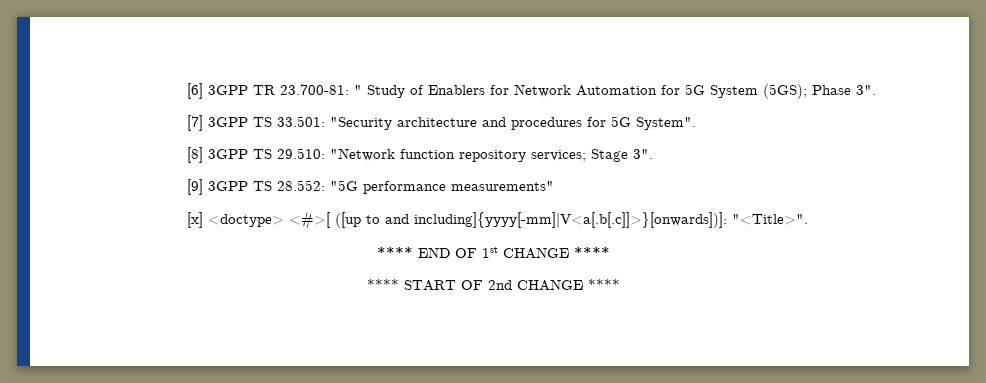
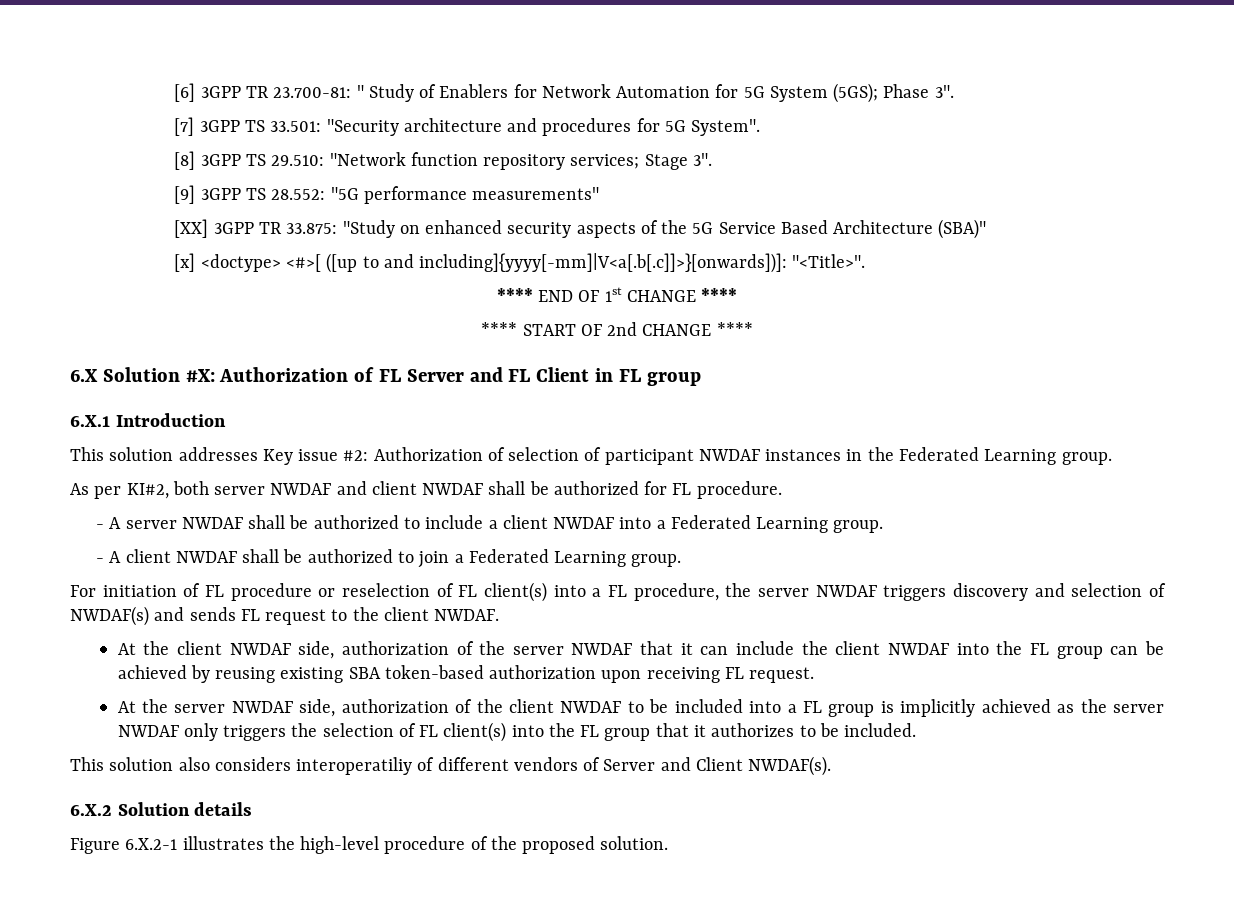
(555, 186) none -> [174,219,987,239] // [XX] 3GPP TR 33.875: "Study on enhanced security aspects of the 5G Service Based Architecture (SBA)"
(620, 284) none -> [70,367,701,386] [70,413,226,427] [70,447,1112,465] [70,481,782,499] [96,515,884,533] [96,549,682,568] [70,582,1166,602] [70,606,500,626] [117,641,1165,659] [117,665,815,683] [117,699,1165,717] [117,722,917,742] [70,756,832,776] [70,802,253,816] [70,836,669,854] // 6.X Solution #X: Authorization of FL Server and FL Client in FL group // 6.X.1 Introduction // This solution addresses Key issue #2: Authorization of selection of participant NWDAF instances in the Federated Learning group. // As per KI#2, both server NWDAF and client NWDAF shall be authorized for FL procedure. // - A server NWDAF shall be authorized to include a client NWDAF into a Federated Learning group. // - A client NWDAF shall be authorized to join a Federated Learning group. // For initiation of FL procedure or reselection of FL client(s) into a FL procedure, the server NWDAF triggers discovery and selection of NWDAF(s) and sends FL request to the client NWDAF. // At the client NWDAF side, authorization of the server NWDAF that it can include the client NWDAF into the FL group can be achieved by reusing existing SBA token-based authorization upon receiving FL request. // At the server NWDAF side, authorization of the client NWDAF to be included into a FL group is implicitly achieved as the server NWDAF only triggers the selection of FL client(s) into the FL group that it authorizes to be included. // This solution also considers interoperatiliy of different vendors of Server and Client NWDAF(s). // 6.X.2 Solution details // Figure 6.X.2-1 illustrates the high-level procedure of the proposed solution.

